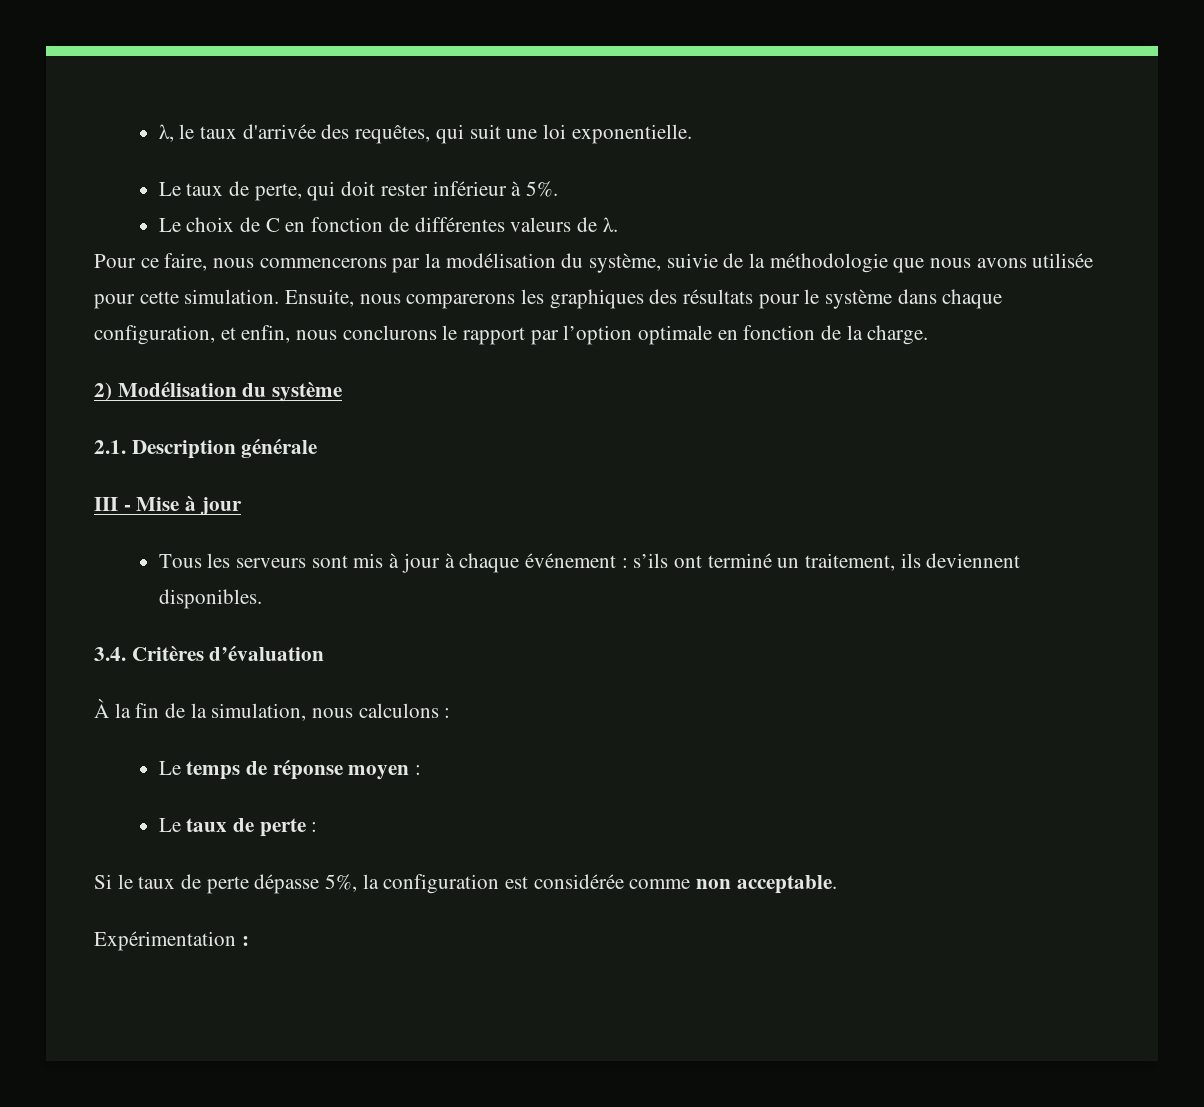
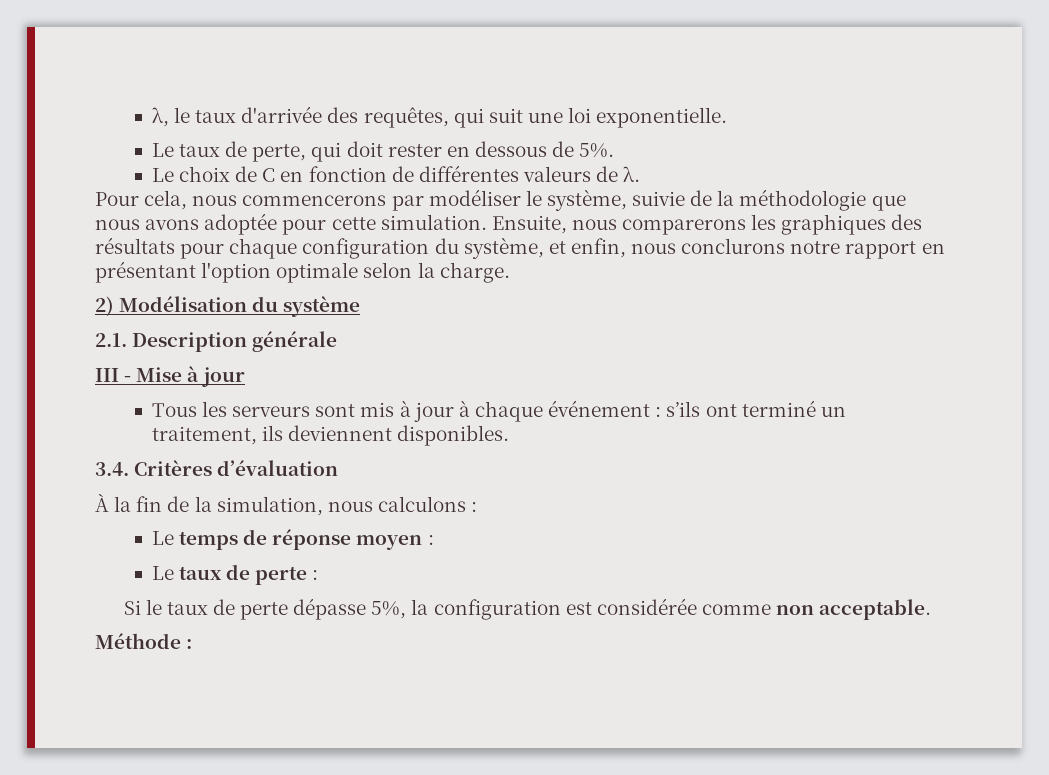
[432,181,522,196] inférieur à -> [446,141,575,157] en dessous de
[140,253,208,271] ce faire, -> [144,190,188,210] cela,
[425,253,584,268] la modélisation du -> [428,189,542,206] modéliser le
[1032,253,1094,268] utilisée -> [204,213,278,235] adoptée
[804,289,1003,309] [94,325,842,345] le système dans chaque configuration, et enfin, nous conclurons le rapport par l’option optimale en fonction de -> [229,237,945,259] [95,261,413,283] chaque configuration du système, et enfin, nous conclurons notre rapport en présentant l'option optimale selon
[94,931,236,951] Expérimentation -> [95,633,181,649] Méthode

